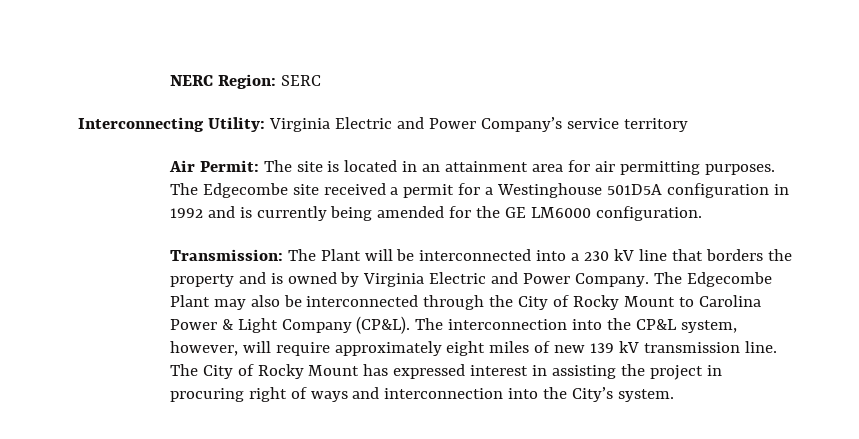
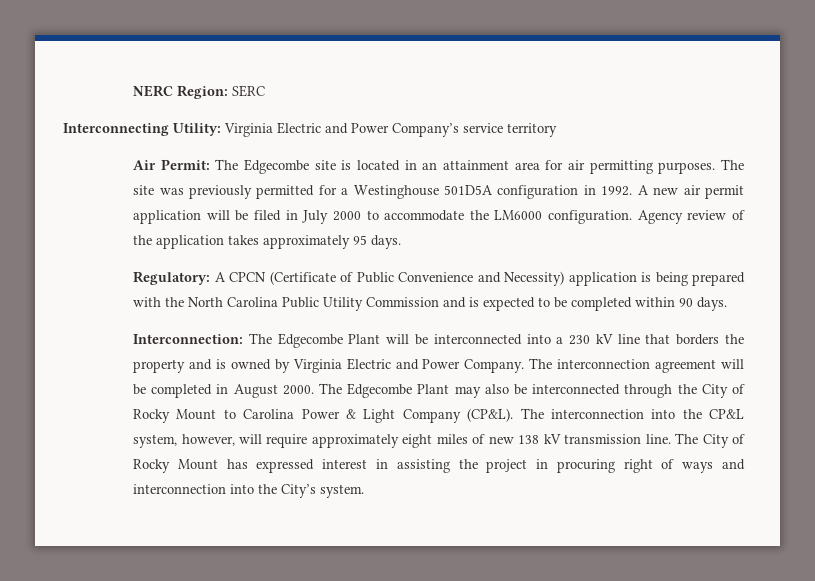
(292, 166) none -> [244,159,310,174] Edgecombe
[202,183,455,198] Edgecombe site received a permit -> [133,185,315,199] site was previously permitted
[169,206,703,221] [169,249,316,261] 1992 and is currently being amended for the GE LM6000 configuration. // Transmission: The -> [601,185,745,199] [133,210,745,224] [133,235,402,249] [133,271,745,286] [133,297,728,311] [133,333,343,348] 1992. A new air permit application will be filed in July 2000 to accommodate the LM6000 configuration. Agency review of the application takes approximately 95 days. // Regulatory: A CPCN (Certificate of Public Convenience and Necessity) application is being prepared with the North Carolina Public Utility Commission and is expected to be completed within 90 days. // Interconnection: The Edgecombe
(683, 278) none -> [557,359,744,373] [133,383,343,398] interconnection agreement will be completed in August 2000. The
[590,343,615,353] 139 -> [518,435,540,444] 138

